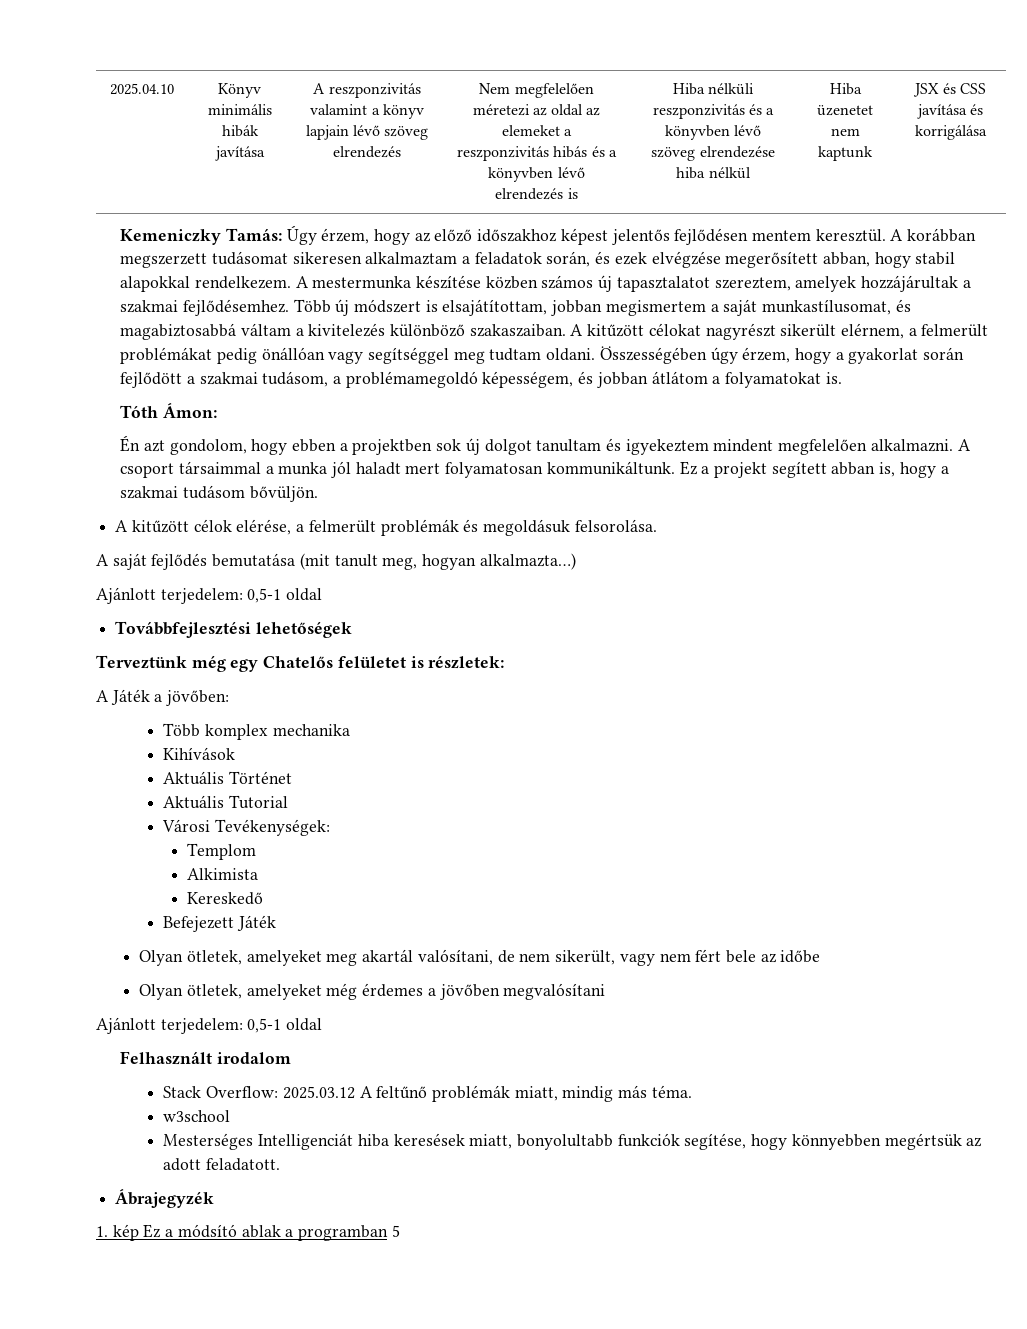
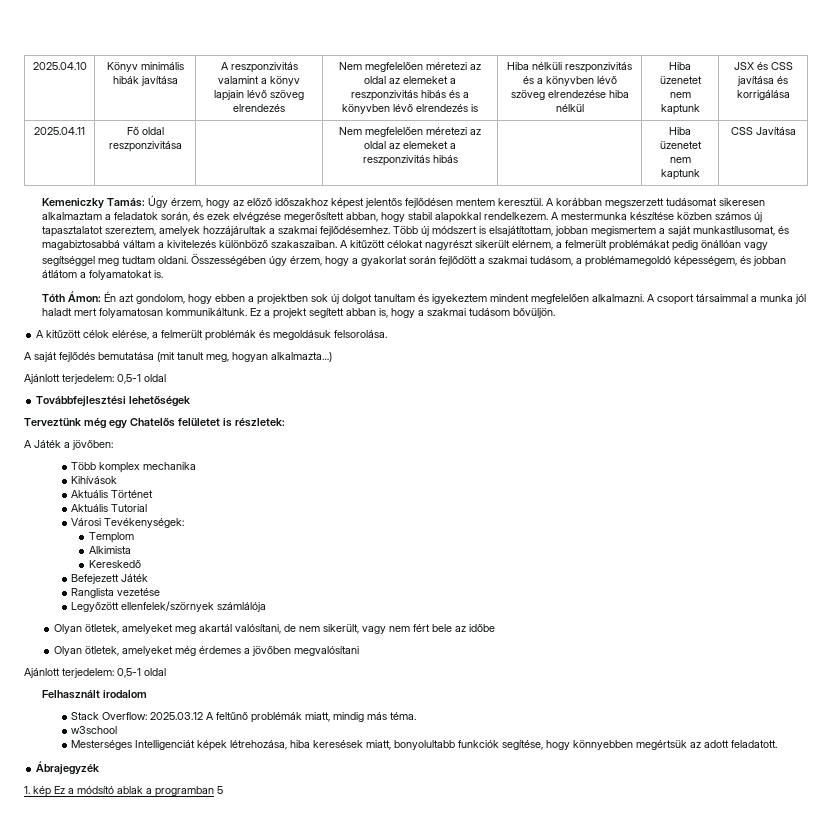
(987, 132) none -> [34,127,85,135] [126,127,164,135] [108,141,182,152] [339,127,481,137] [364,141,456,149] [362,155,458,166] [669,127,691,135] [659,141,702,149] [669,157,691,163] [660,169,700,180] [730,127,796,135] // 2025.04.11 | Fő oldal reszponzivitása | | Nem megfelelően méretezi az oldal az elemeket a reszponzivitás hibás | | Hiba üzenetet nem kaptunk | CSS Javítása
(217, 410) // -> (101, 296) none
(277, 923) none -> [71,588,161,598] [71,601,267,612] // Ranglista vezetése // Legyőzött ellenfelek/szörnyek számlálója
(354, 1141) none -> [197,740,288,751] képek létrehozása,

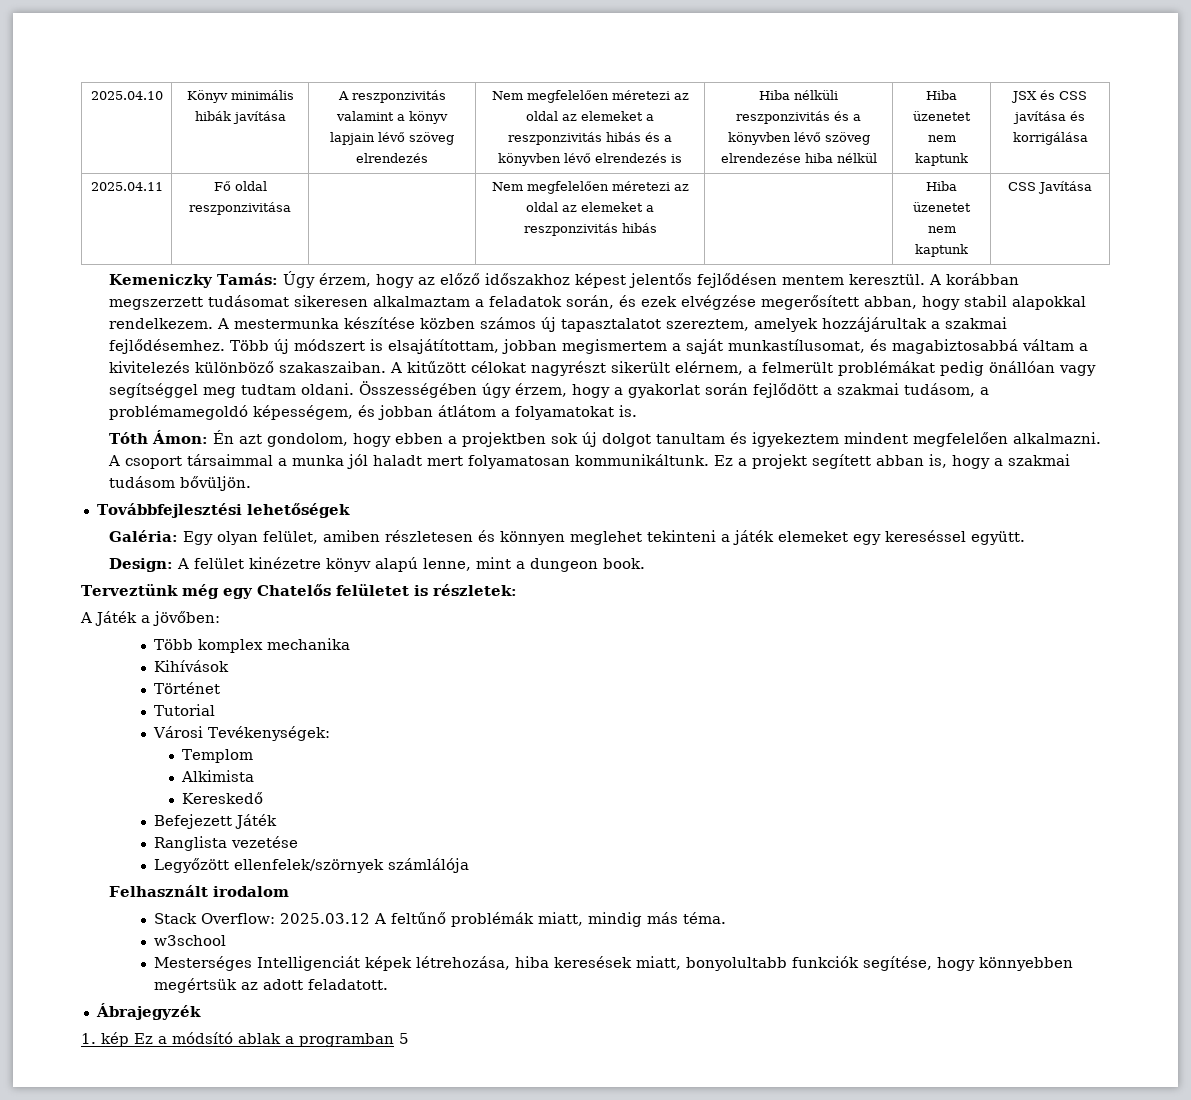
[36,330,388,341] [24,352,332,362] [24,374,166,384] [36,396,191,407] A kitűzött célok elérése, a felmerült problémák és megoldásuk felsorolása. // A saját fejlődés bemutatása (mit tanult meg, hogyan alkalmazta…) // Ajánlott terjedelem: 0,5-1 oldal // Továbbfejlesztési lehetőségek -> [96,503,350,518] [109,530,1026,545] [109,557,646,572] Továbbfejlesztési lehetőségek // Galéria: Egy olyan felület, amiben részletesen és könnyen meglehet tekinteni a játék elemeket egy kereséssel együtt. // Design: A felület kinézetre könyv alapú lenne, mint a dungeon book.
[71,490,109,498] Aktuális -> (229, 666) none
[71,504,109,512] Aktuális -> (220, 688) none
[53,624,495,634] [53,646,359,656] [24,668,166,678] // Olyan ötletek, amelyeket meg akartál valósítani, de nem sikerült, vagy nem fért bele az időbe // Olyan ötletek, amelyeket még érdemes a jövőben megvalósítani // Ajánlott terjedelem: 0,5-1 oldal -> (469, 865) none

